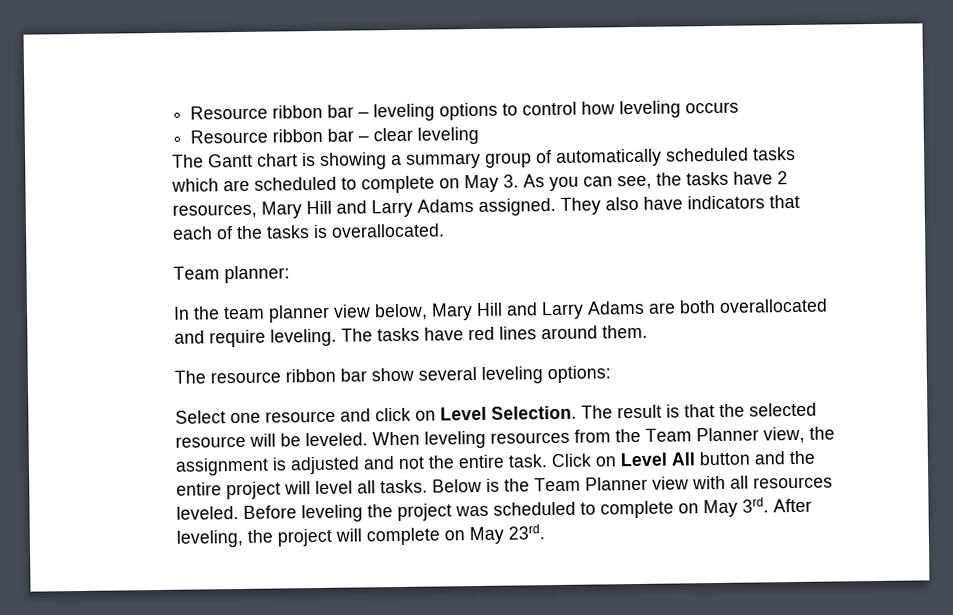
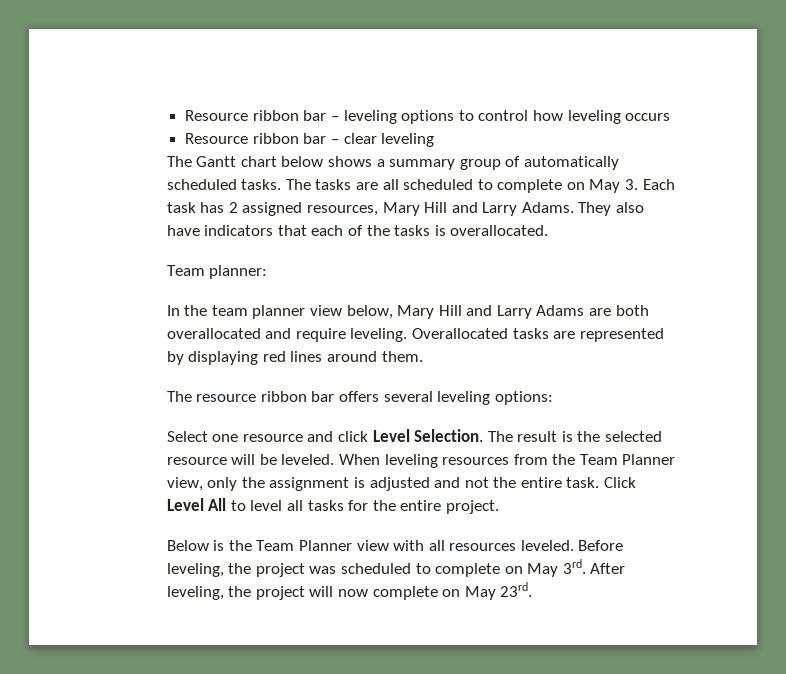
[301,152,387,170] is showing -> [281,156,372,167] below shows
[752,146,796,161] [170,178,250,192] tasks which are -> [241,179,399,190] tasks. The tasks are all
[522,171,788,192] As you can see, the tasks have 2 -> [642,179,675,190] [166,202,303,216] Each task has 2 assigned
[416,197,556,216] Adams assigned. -> [521,202,574,213] Adams.
[340,327,464,342] The tasks have -> [411,328,664,342] [166,351,259,365] Overallocated tasks are represented by displaying
[370,367,414,382] show -> [338,391,379,402] offers
[414,410,436,421] on -> (368, 436) none
[683,404,715,418] that -> (573, 436) none
(805, 435) none -> [207,477,238,491] only
[594,456,617,467] on -> (637, 482) none
[698,450,815,466] [175,479,428,500] button and the entire project will level all tasks. -> [230,500,499,514] to level all tasks for the entire project. //
[300,504,363,523] leveling -> [166,563,224,577] leveling,
(362, 535) none -> [337,589,368,597] now

